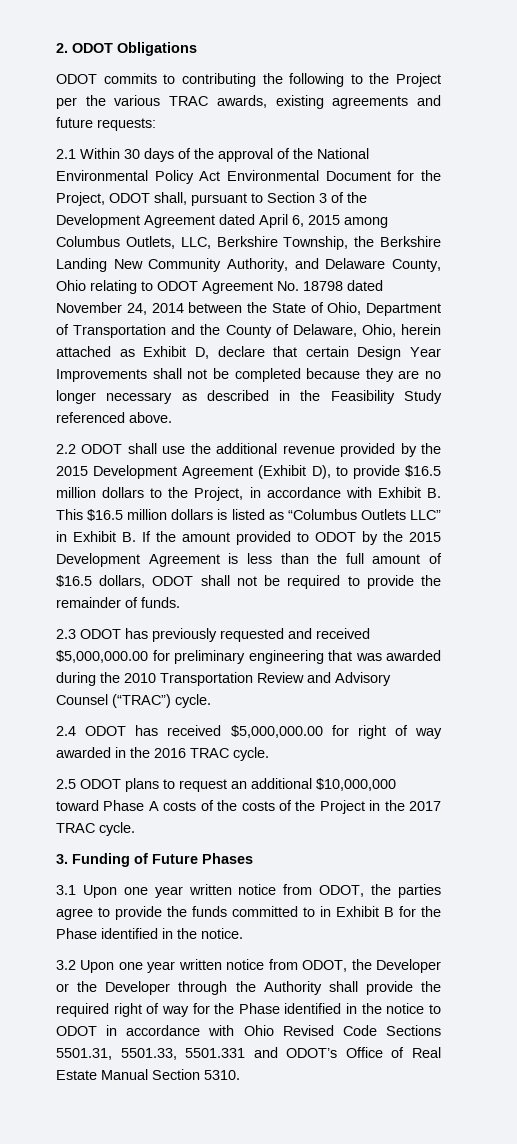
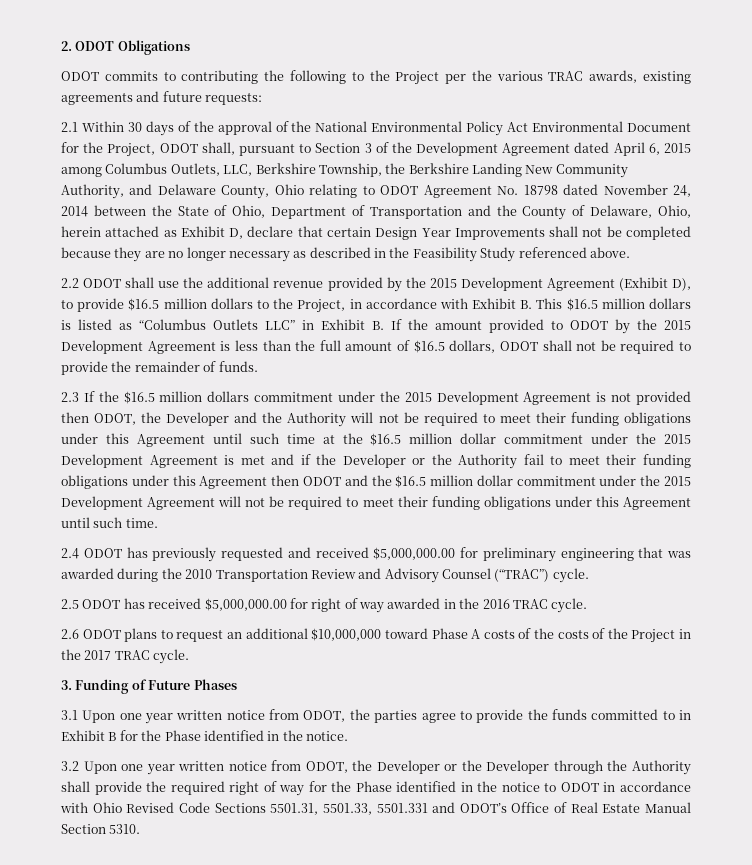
(76, 634) none -> [83,391,691,405] [61,412,691,427] [61,433,692,447] [61,454,692,469] [61,475,692,489] [61,496,692,510] [61,517,158,528] [61,548,79,559] If the $16.5 million dollars commitment under the 2015 Development Agreement is not provided then ODOT, the Developer and the Authority will not be required to meet their funding obligations under this Agreement until such time at the $16.5 million dollar commitment under the 2015 Development Agreement is met and if the Developer or the Authority fail to meet their funding obligations under this Agreement then ODOT and the $16.5 million dollar commitment under the 2015 Development Agreement will not be required to meet their funding obligations under this Agreement until such time. // 2.4
[56,726,76,736] 2.4 -> [61,599,79,609] 2.5
[56,779,76,789] 2.5 -> [61,629,79,639] 2.6

